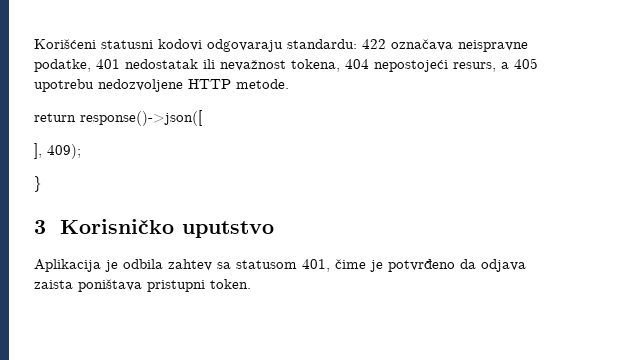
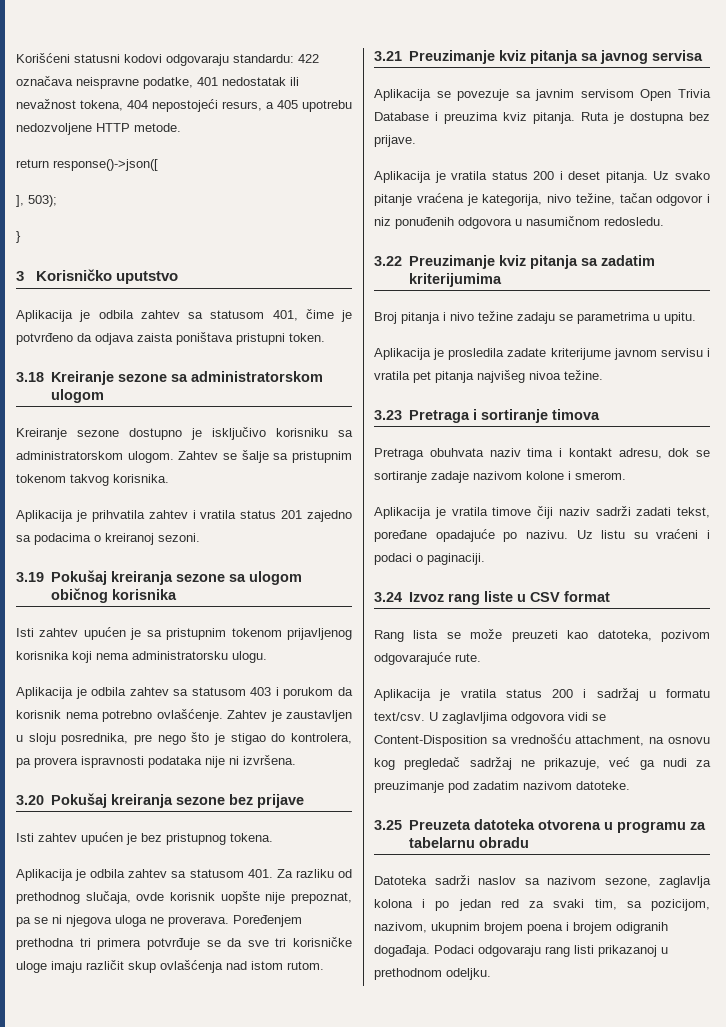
[47,144,81,159] 409); -> [28,195,57,207] 503);
(251, 284) none -> [16,371,323,385] [50,389,104,403] [16,427,353,440] [16,450,352,463] [16,474,169,486] [16,510,352,522] [16,533,200,545] [16,570,302,585] [50,588,177,603] [16,627,352,640] [16,651,267,663] [16,687,353,699] [16,709,352,722] [16,732,352,745] [16,755,296,768] [16,793,304,808] [16,832,273,845] [16,869,352,881] [16,891,352,904] [16,915,302,927] [16,937,352,950] [16,960,324,973] [374,50,703,64] [374,89,711,101] [374,112,710,124] [374,135,416,147] [374,171,710,183] [374,193,710,206] [374,216,664,229] [374,255,655,269] [408,273,502,287] [374,311,696,324] [374,348,710,360] [374,370,603,383] [374,409,600,423] [374,448,710,460] [374,471,626,483] [374,506,710,519] [374,529,710,542] [374,553,485,565] [374,591,610,605] [374,629,710,642] [374,652,481,665] [374,688,710,701] [374,712,606,724] [374,734,710,747] [374,757,711,770] [374,781,630,793] [374,819,706,833] [408,837,529,848] [374,875,711,888] [374,899,710,911] [374,922,668,934] [374,945,668,957] [374,968,491,980] // 3.18 Kreiranje sezone sa administratorskom ulogom // Kreiranje sezone dostupno je isključivo korisniku sa administratorskom ulogom. Zahtev se šalje sa pristupnim tokenom takvog korisnika. // Aplikacija je prihvatila zahtev i vratila status 201 zajedno sa podacima o kreiranoj sezoni. // 3.19 Pokušaj kreiranja sezone sa ulogom običnog korisnika // Isti zahtev upućen je sa pristupnim tokenom prijavljenog korisnika koji nema administratorsku ulogu. // Aplikacija je odbila zahtev sa statusom 403 i porukom da korisnik nema potrebno ovlašćenje. Zahtev je zaustavljen u sloju posrednika, pre nego što je stigao do kontrolera, pa provera ispravnosti podataka nije ni izvršena. // 3.20 Pokušaj kreiranja sezone bez prijave // Isti zahtev upućen je bez pristupnog tokena. // Aplikacija je odbila zahtev sa statusom 401. Za razliku od prethodnog slučaja, ovde korisnik uopšte nije prepoznat, pa se ni njegova uloga ne proverava. Poređenjem prethodna tri primera potvrđuje se da sve tri korisničke uloge imaju različit skup ovlašćenja nad istom rutom. // 3.21 Preuzimanje kviz pitanja sa javnog servisa // Aplikacija se povezuje sa javnim servisom Open Trivia Database i preuzima kviz pitanja. Ruta je dostupna bez prijave. // Aplikacija je vratila status 200 i deset pitanja. Uz svako pitanje vraćena je kategorija, nivo težine, tačan odgovor i niz ponuđenih odgovora u nasumičnom redosledu. // 3.22 Preuzimanje kviz pitanja sa zadatim kriterijumima // Broj pitanja i nivo težine zadaju se parametrima u upitu. // Aplikacija je prosledila zadate kriterijume javnom servisu i vratila pet pitanja najvišeg nivoa težine. // 3.23 Pretraga i sortiranje timova // Pretraga obuhvata naziv tima i kontakt adresu, dok se sortiranje zadaje nazivom kolone i smerom. // Aplikacija je vratila timove čiji naziv sadrži zadati tekst, poređane opadajuće po nazivu. Uz listu su vraćeni i podaci o paginaciji. // 3.24 Izvoz rang liste u CSV format // Rang lista se može preuzeti kao datoteka, pozivom odgovarajuće rute. // Aplikacija je vratila status 200 i sadržaj u formatu text/csv. U zaglavljima odgovora vidi se Content-Disposition sa vrednošću attachment, na osnovu kog pregledač sadržaj ne prikazuje, već ga nudi za preuzimanje pod zadatim nazivom datoteke. // 3.25 Preuzeta datoteka otvorena u programu za tabelarnu obradu // Datoteka sadrži naslov sa nazivom sezone, zaglavlja kolona i po jedan red za svaki tim, sa pozicijom, nazivom, ukupnim brojem poena i brojem odigranih događaja. Podaci odgovaraju rang listi prikazanoj u prethodnom odeljku.

